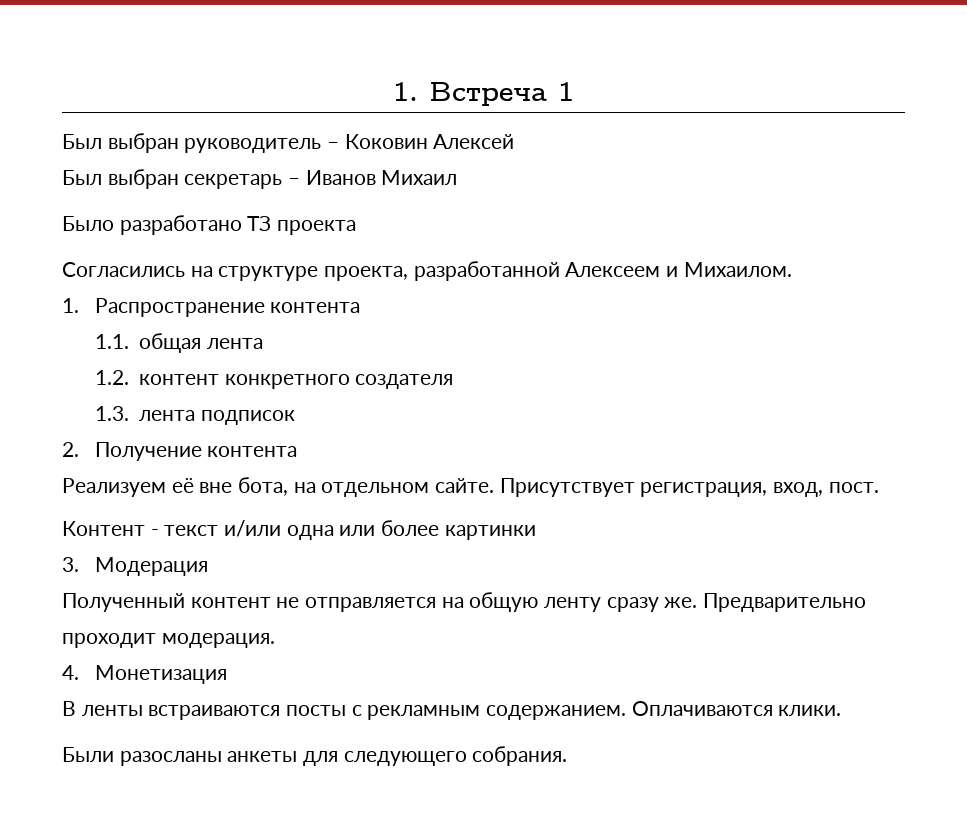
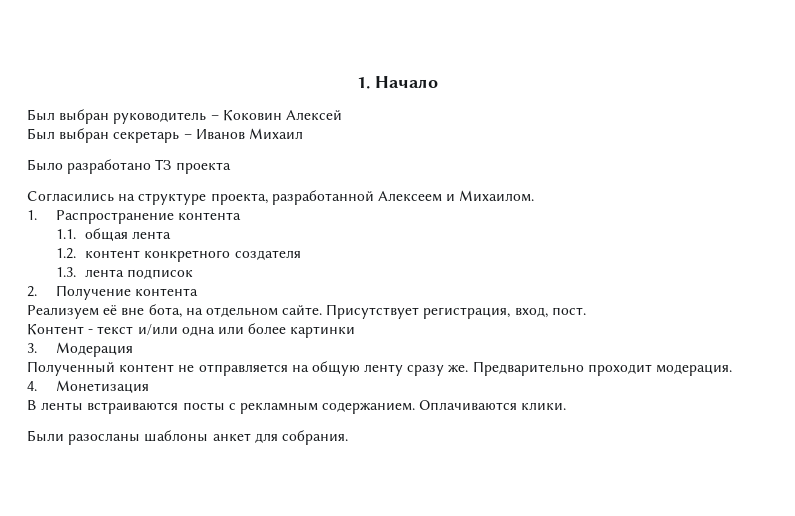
[393,82,574,106] 1. Встреча 1 -> [357,76,438,89] 1. Начало
[227,751,467,766] анкеты для следующего -> [144,430,278,443] шаблоны анкет для

